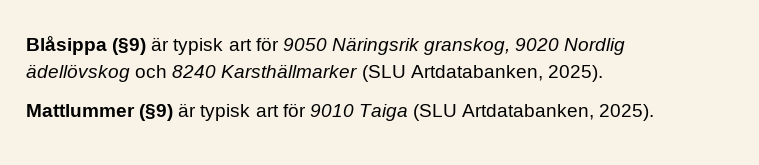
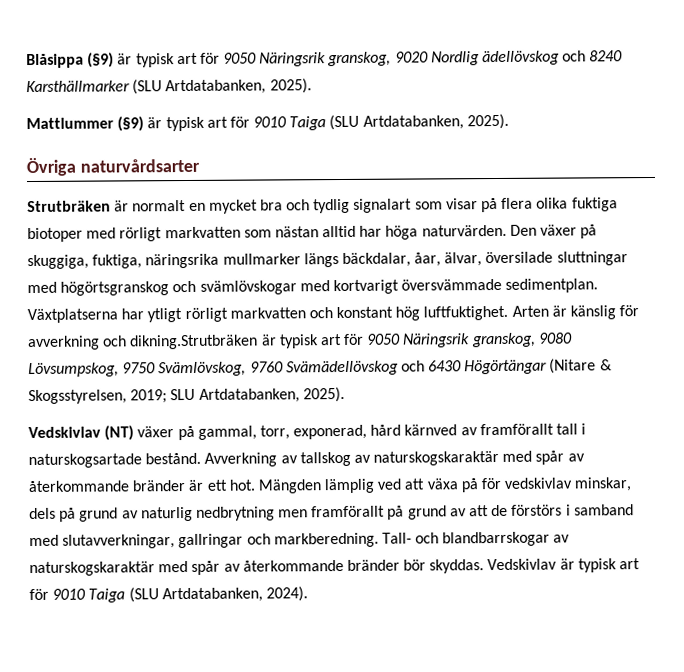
(655, 112) none -> [26,157,200,177] [27,197,618,214] [27,224,598,243] [27,251,628,270] [27,278,599,296] [27,305,640,324] [27,332,573,351] [28,358,612,378] [28,386,345,405] [28,423,587,441] [28,450,585,469] [28,477,633,494] [29,504,634,522] [29,531,571,549] [29,558,641,577] [29,586,308,603] // Övriga naturvårdsarter // Strutbräken är normalt en mycket bra och tydlig signalart som visar på flera olika fuktiga biotoper med rörligt markvatten som nästan alltid har höga naturvärden. Den växer på skuggiga, fuktiga, näringsrika mullmarker längs bäckdalar, åar, älvar, översilade sluttningar med högörtsgranskog och svämlövskogar med kortvarigt översvämmade sedimentplan. Växtplatserna har ytligt rörligt markvatten och konstant hög luftfuktighet. Arten är känslig för avverkning och dikning.Strutbräken är typisk art för 9050 Näringsrik granskog, 9080 Lövsumpskog, 9750 Svämlövskog, 9760 Svämädellövskog och 6430 Högörtängar (Nitare & Skogsstyrelsen, 2019; SLU Artdatabanken, 2025). // Vedskivlav (NT) växer på gammal, torr, exponerad, hård kärnved av framförallt tall i naturskogsartade bestånd. Avverkning av tallskog av naturskogskaraktär med spår av återkommande bränder är ett hot. Mängden lämplig ved att växa på för vedskivlav minskar, dels på grund av naturlig nedbrytning men framförallt på grund av att de förstörs i samband med slutavverkningar, gallringar och markberedning. Tall- och blandbarrskogar av naturskogskaraktär med spår av återkommande bränder bör skyddas. Vedskivlav är typisk art för 9010 Taiga (SLU Artdatabanken, 2024).

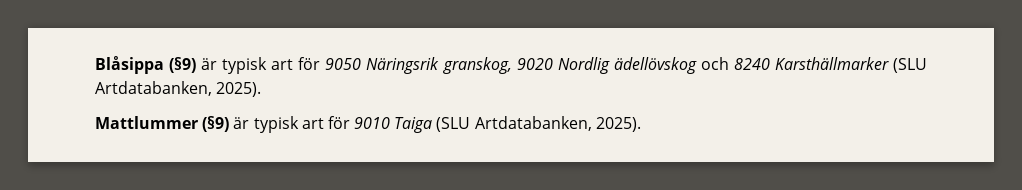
[26,157,200,177] [27,197,618,214] [27,224,598,243] [27,251,628,270] [27,278,599,296] [27,305,640,324] [27,332,573,351] [28,358,612,378] [28,386,345,405] [28,423,587,441] [28,450,585,469] [28,477,633,494] [29,504,634,522] [29,531,571,549] [29,558,641,577] [29,586,308,603] // Övriga naturvårdsarter // Strutbräken är normalt en mycket bra och tydlig signalart som visar på flera olika fuktiga biotoper med rörligt markvatten som nästan alltid har höga naturvärden. Den växer på skuggiga, fuktiga, näringsrika mullmarker längs bäckdalar, åar, älvar, översilade sluttningar med högörtsgranskog och svämlövskogar med kortvarigt översvämmade sedimentplan. Växtplatserna har ytligt rörligt markvatten och konstant hög luftfuktighet. Arten är känslig för avverkning och dikning.Strutbräken är typisk art för 9050 Näringsrik granskog, 9080 Lövsumpskog, 9750 Svämlövskog, 9760 Svämädellövskog och 6430 Högörtängar (Nitare & Skogsstyrelsen, 2019; SLU Artdatabanken, 2025). // Vedskivlav (NT) växer på gammal, torr, exponerad, hård kärnved av framförallt tall i naturskogsartade bestånd. Avverkning av tallskog av naturskogskaraktär med spår av återkommande bränder är ett hot. Mängden lämplig ved att växa på för vedskivlav minskar, dels på grund av naturlig nedbrytning men framförallt på grund av att de förstörs i samband med slutavverkningar, gallringar och markberedning. Tall- och blandbarrskogar av naturskogskaraktär med spår av återkommande bränder bör skyddas. Vedskivlav är typisk art för 9010 Taiga (SLU Artdatabanken, 2024). -> (641, 124) none

